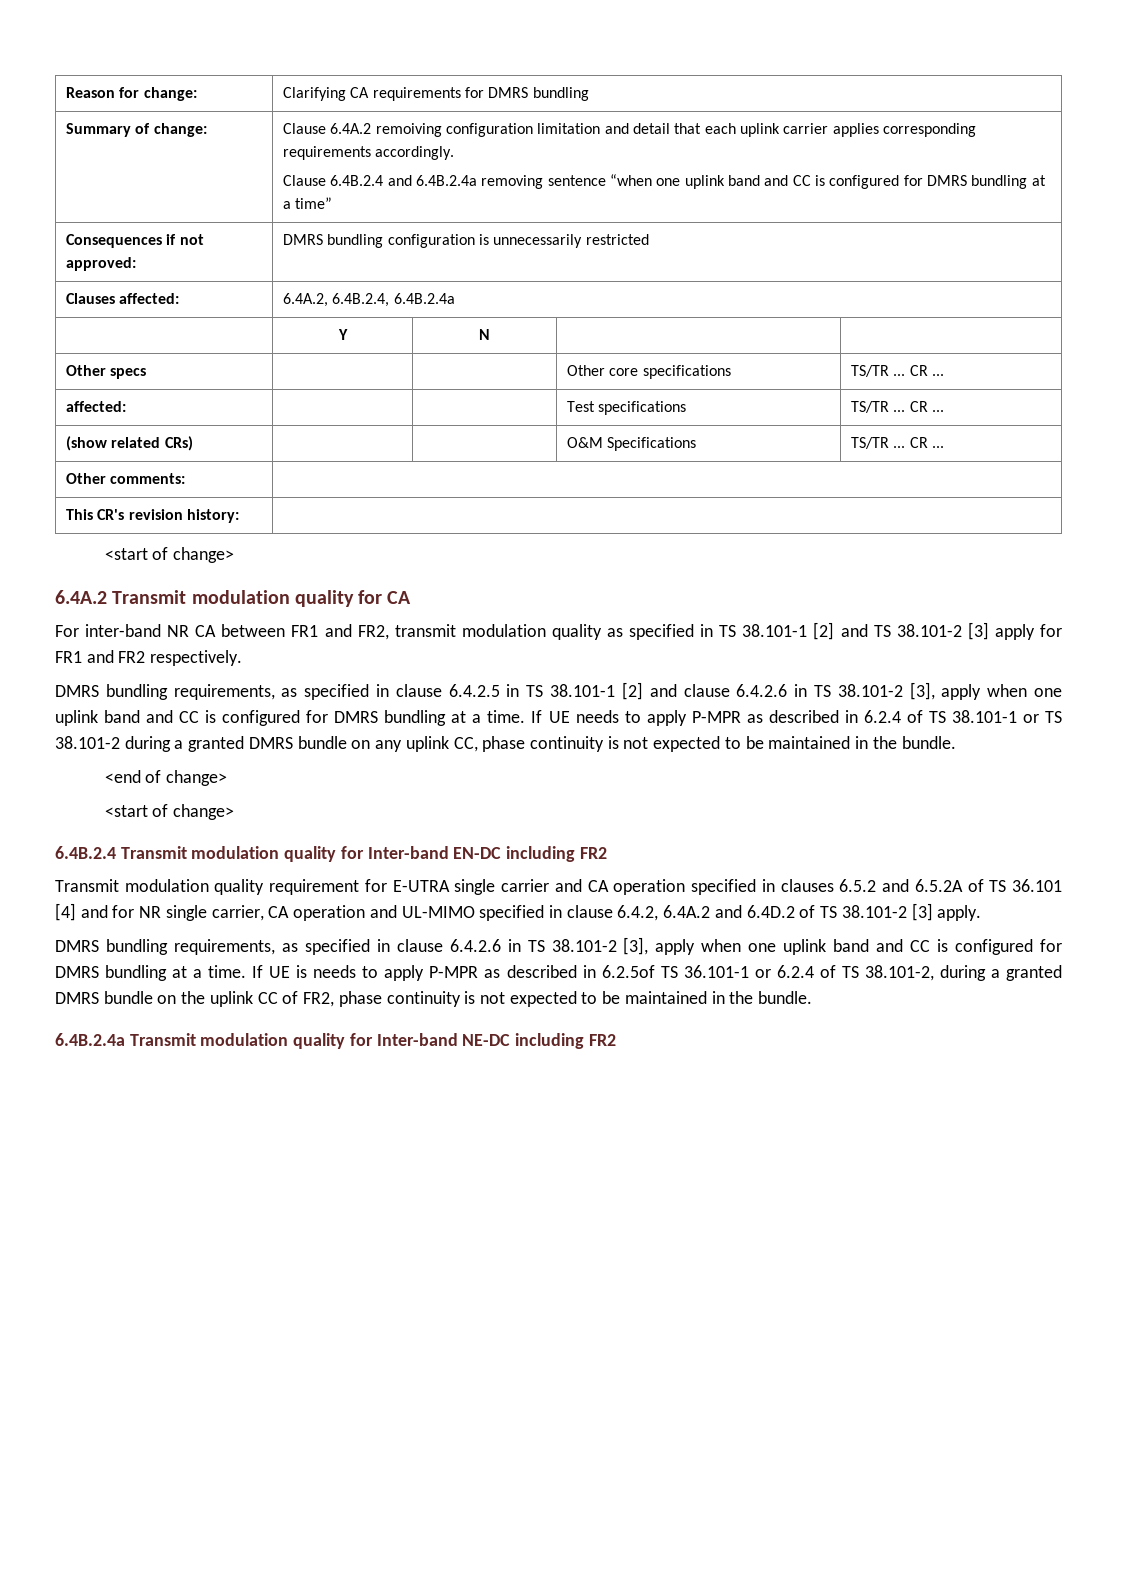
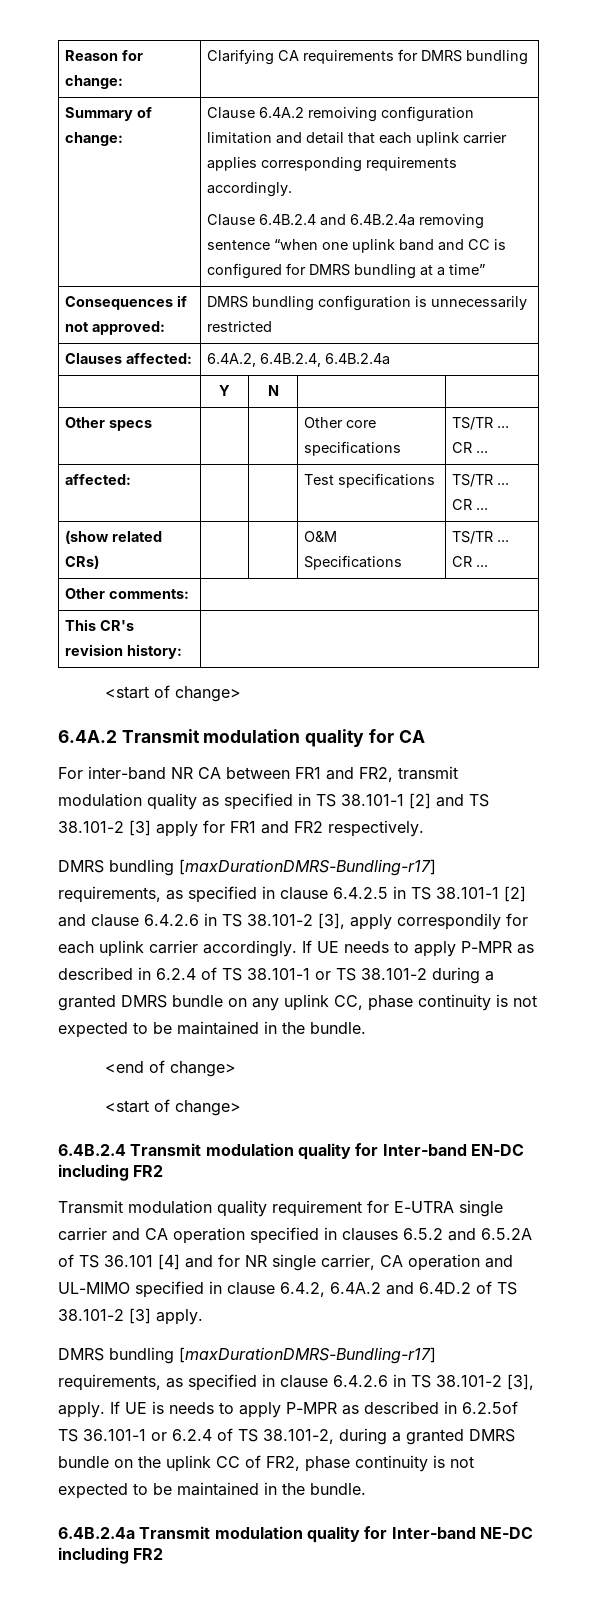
(168, 692) none -> [179,859,436,876] [maxDurationDMRS-Bundling-r17]
[987,684,1063,697] [55,710,526,726] when one uplink band and CC is configured for DMRS bundling at a time. -> [397,913,528,930] [58,940,297,957] correspondily for each uplink carrier accordingly.
(168, 947) none -> [179,1347,436,1364] [maxDurationDMRS-Bundling-r17]
[655,939,1063,955] [55,965,247,981] apply when one uplink band and CC is configured for DMRS bundling at a time. -> [58,1402,105,1418] apply.

